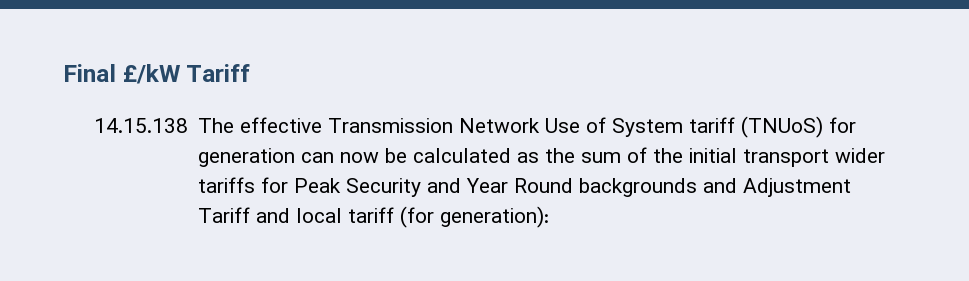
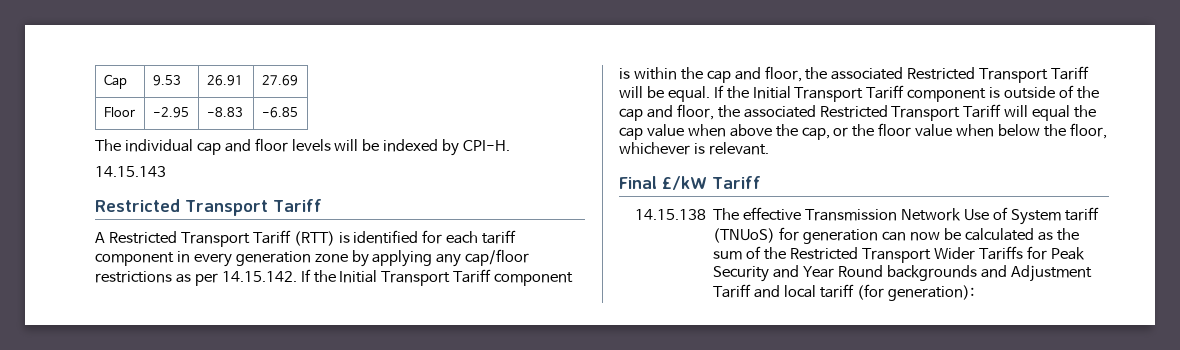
(63, 73) none -> [103,74,127,89] [152,75,181,86] [206,75,243,86] [261,75,298,86] [103,107,135,117] [152,107,189,118] [206,107,243,117] [261,107,298,118] [95,138,511,156] [95,166,166,177] [95,199,322,216] [95,230,517,247] [95,249,530,267] [95,269,574,286] [619,66,1090,83] [619,85,1099,102] [619,104,1097,121] [619,123,1107,140] [619,142,769,155] Cap | 9.53 | 26.91 | 27.69 // Floor | -2.95 | -8.83 | -6.85 // The individual cap and floor levels will be indexed by CPI-H. // 14.15.143 // Restricted Transport Tariff // A Restricted Transport Tariff (RTT) is identified for each tariff component in every generation zone by applying any cap/floor restrictions as per 14.15.142. If the Initial Transport Tariff component is within the cap and floor, the associated Restricted Transport Tariff will be equal. If the Initial Transport Tariff component is outside of the cap and floor, the associated Restricted Transport Tariff will equal the cap value when above the cap, or the floor value when below the floor, whichever is relevant. //
[689,148,886,167] [198,177,256,193] initial transport wider tariffs -> [790,246,1023,263] Restricted Transport Wider Tariffs

